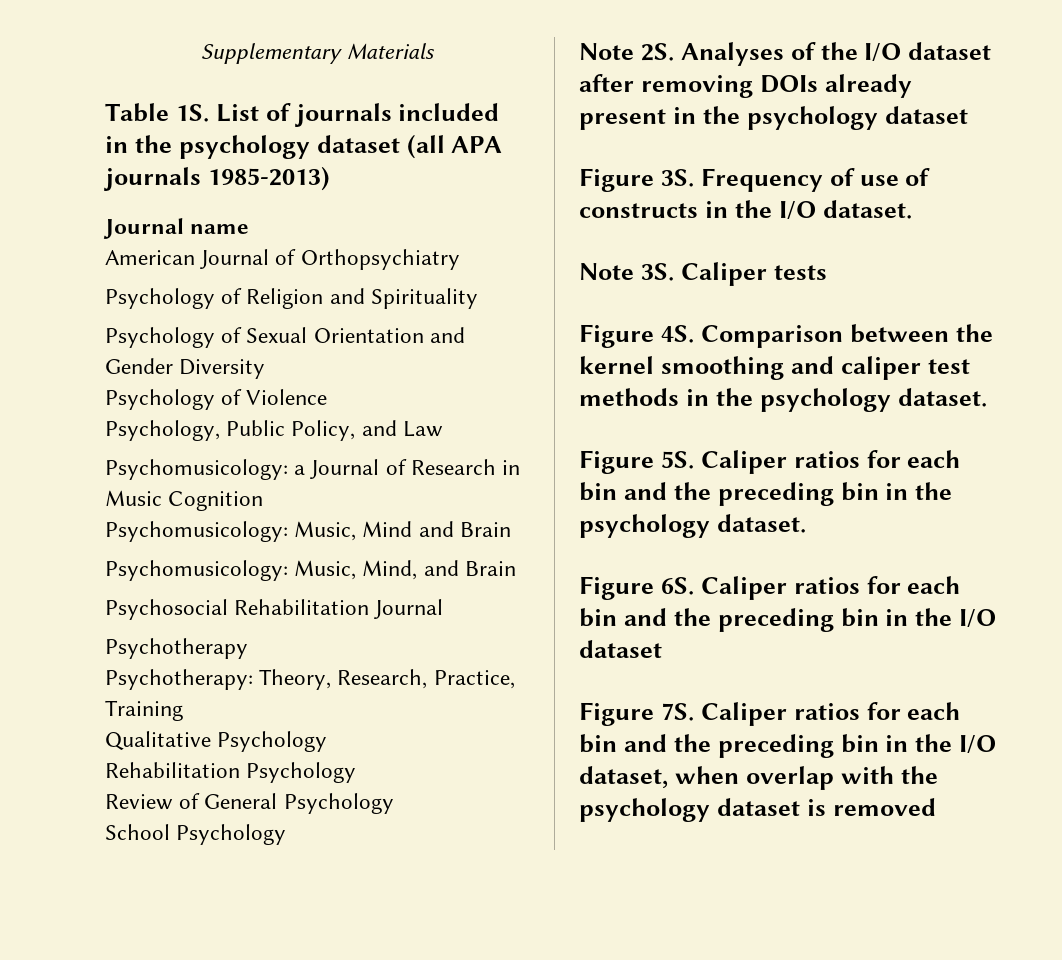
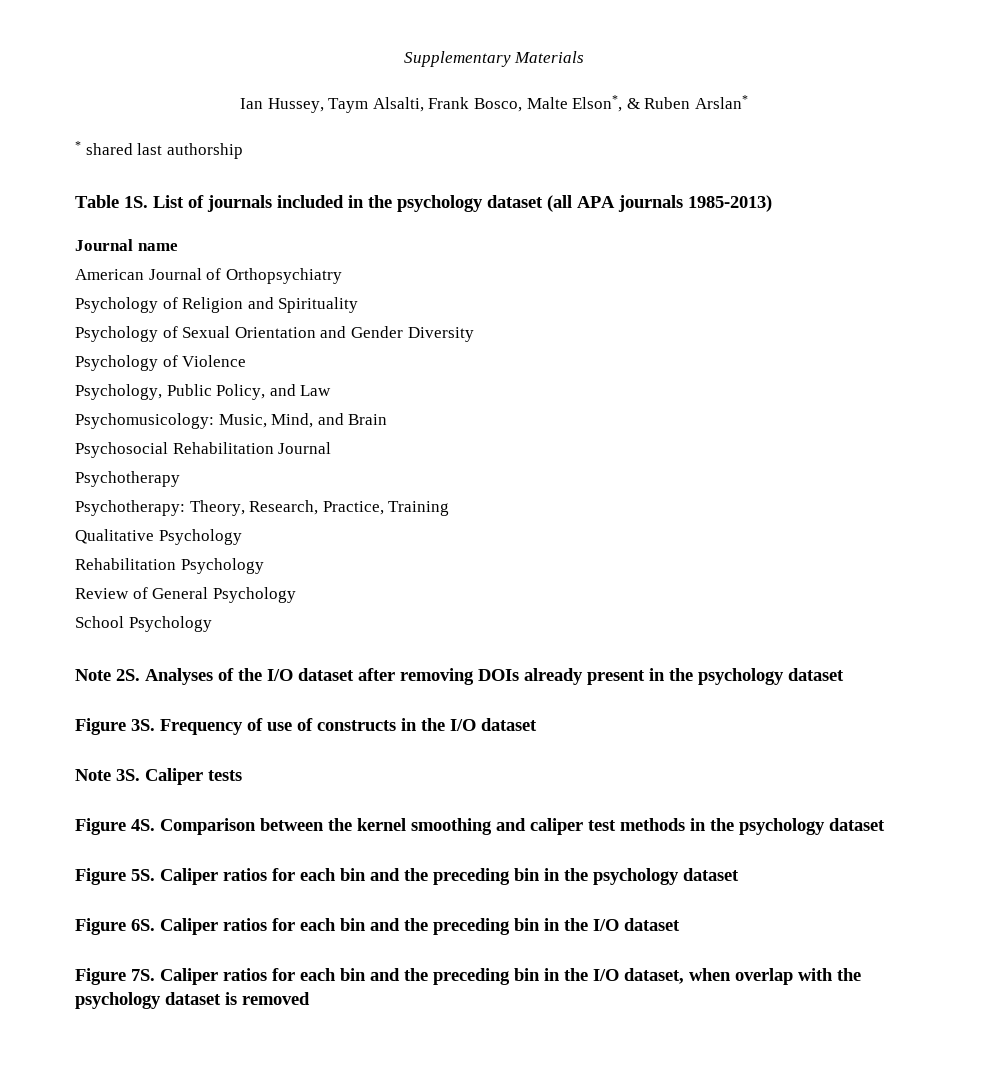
(435, 51) none -> [240,95,748,113] [75,141,243,159] // Ian Hussey, Taym Alsalti, Frank Bosco, Malte Elson*, & Ruben Arslan* // * shared last authorship
[105,459,521,480] [105,490,264,511] [105,521,511,542] // Psychomusicology: a Journal of Research in Music Cognition // Psychomusicology: Music, Mind and Brain -> (332, 390) none
[822,200,912,219] dataset. -> [481,718,537,731] dataset
[897,388,987,407] dataset. -> [829,818,885,831] dataset
[716,514,806,533] dataset. -> [683,868,739,881] dataset

